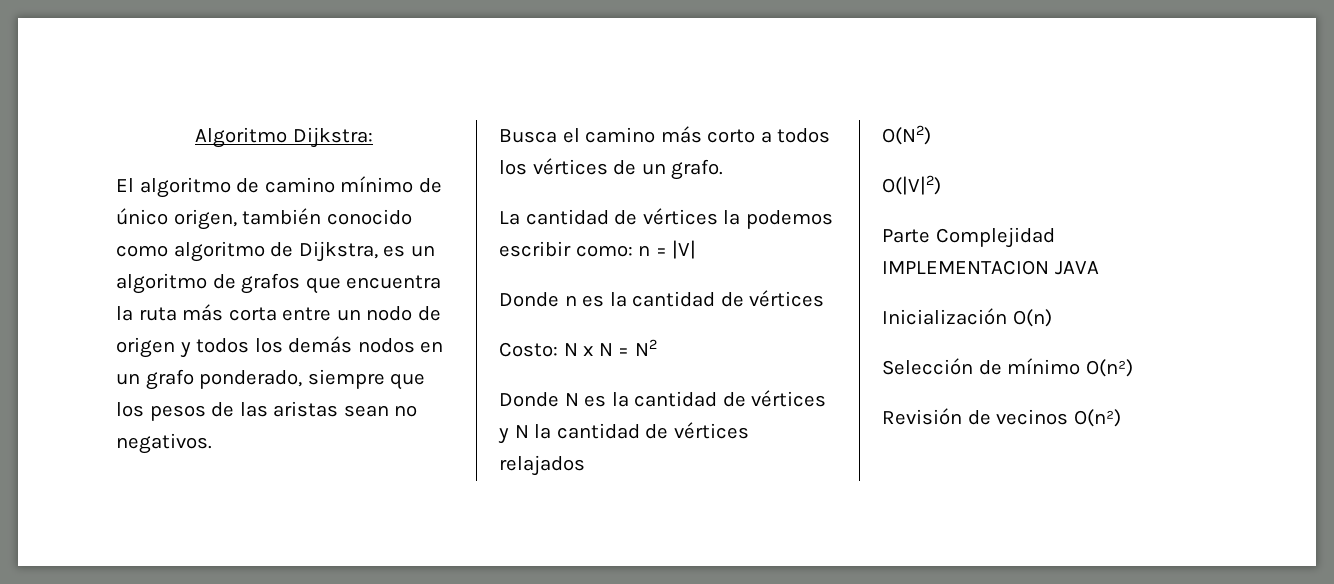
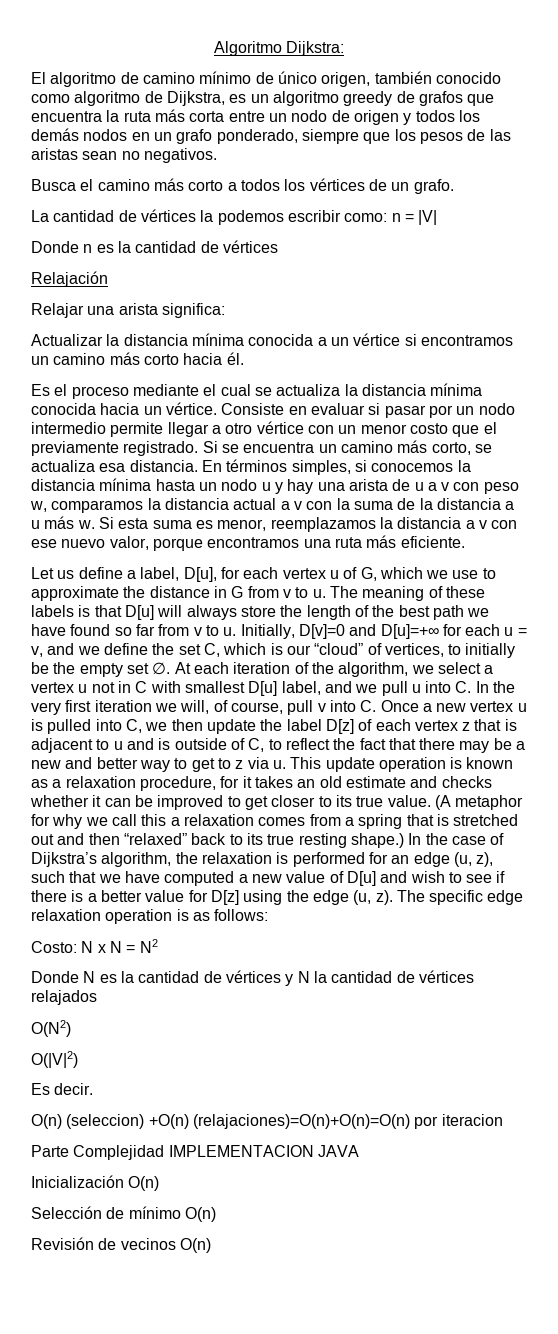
(207, 283) none -> [343,91,393,106] greedy
(825, 298) none -> [31,271,108,287] [31,303,225,318] [31,333,513,346] [31,352,244,365] [31,383,483,399] [31,402,515,418] [31,421,497,437] [31,440,492,456] [31,459,471,475] [31,478,519,494] [30,498,515,513] [31,516,518,532] [31,535,465,551] [31,567,496,582] [31,586,485,601] [31,605,490,620] [31,624,527,639] [31,643,516,658] [31,662,494,677] [31,681,516,696] [31,700,527,715] [31,719,517,734] [31,738,526,753] [31,757,514,772] [31,776,492,791] [30,795,524,810] [31,814,519,829] [31,833,505,848] [31,852,494,867] [31,871,506,886] [31,890,524,905] [31,909,269,924] // Relajación // Relajar una arista significa: // Actualizar la distancia mínima conocida a un vértice si encontramos un camino más corto hacia él. // Es el proceso mediante el cual se actualiza la distancia mínima conocida hacia un vértice. Consiste en evaluar si pasar por un nodo intermedio permite llegar a otro vértice con un menor costo que el previamente registrado. Si se encuentra un camino más corto, se actualiza esa distancia. En términos simples, si conocemos la distancia mínima hasta un nodo u y hay una arista de u a v con peso w, comparamos la distancia actual a v con la suma de la distancia a u más w. Si esta suma es menor, reemplazamos la distancia a v con ese nuevo valor, porque encontramos una ruta más eficiente. // Let us define a label, D[u], for each vertex u of G, which we use to approximate the distance in G from v to u. The meaning of these labels is that D[u] will always store the length of the best path we have found so far from v to u. Initially, D[v]=0 and D[u]=+∞ for each u = v, and we define the set C, which is our “cloud” of vertices, to initially be the empty set ∅. At each iteration of the algorithm, we select a vertex u not in C with smallest D[u] label, and we pull u into C. In the very first iteration we will, of course, pull v into C. Once a new vertex u is pulled into C, we then update the label D[z] of each vertex z that is adjacent to u and is outside of C, to reflect the fact that there may be a new and better way to get to z via u. This update operation is known as a relaxation procedure, for it takes an old estimate and checks whether it can be improved to get closer to its true value. (A metaphor for why we call this a relaxation comes from a spring that is stretched out and then “relaxed” back to its true resting shape.) In the case of Dijkstra’s algorithm, the relaxation is performed for an edge (u, z), such that we have computed a new value of D[u] and wish to see if there is a better value for D[z] using the edge (u, z). The specific edge relaxation operation is as follows:
(941, 185) none -> [31,1083,94,1095] [31,1114,503,1129] // Es decir. // O(n) (seleccion) +O(n) (relajaciones)=O(n)+O(n)=O(n) por iteracion
[1085,359,1133,377] O(n²) -> [184,1207,216,1222] O(n)
[1073,409,1121,427] O(n²) -> [179,1238,211,1253] O(n)

